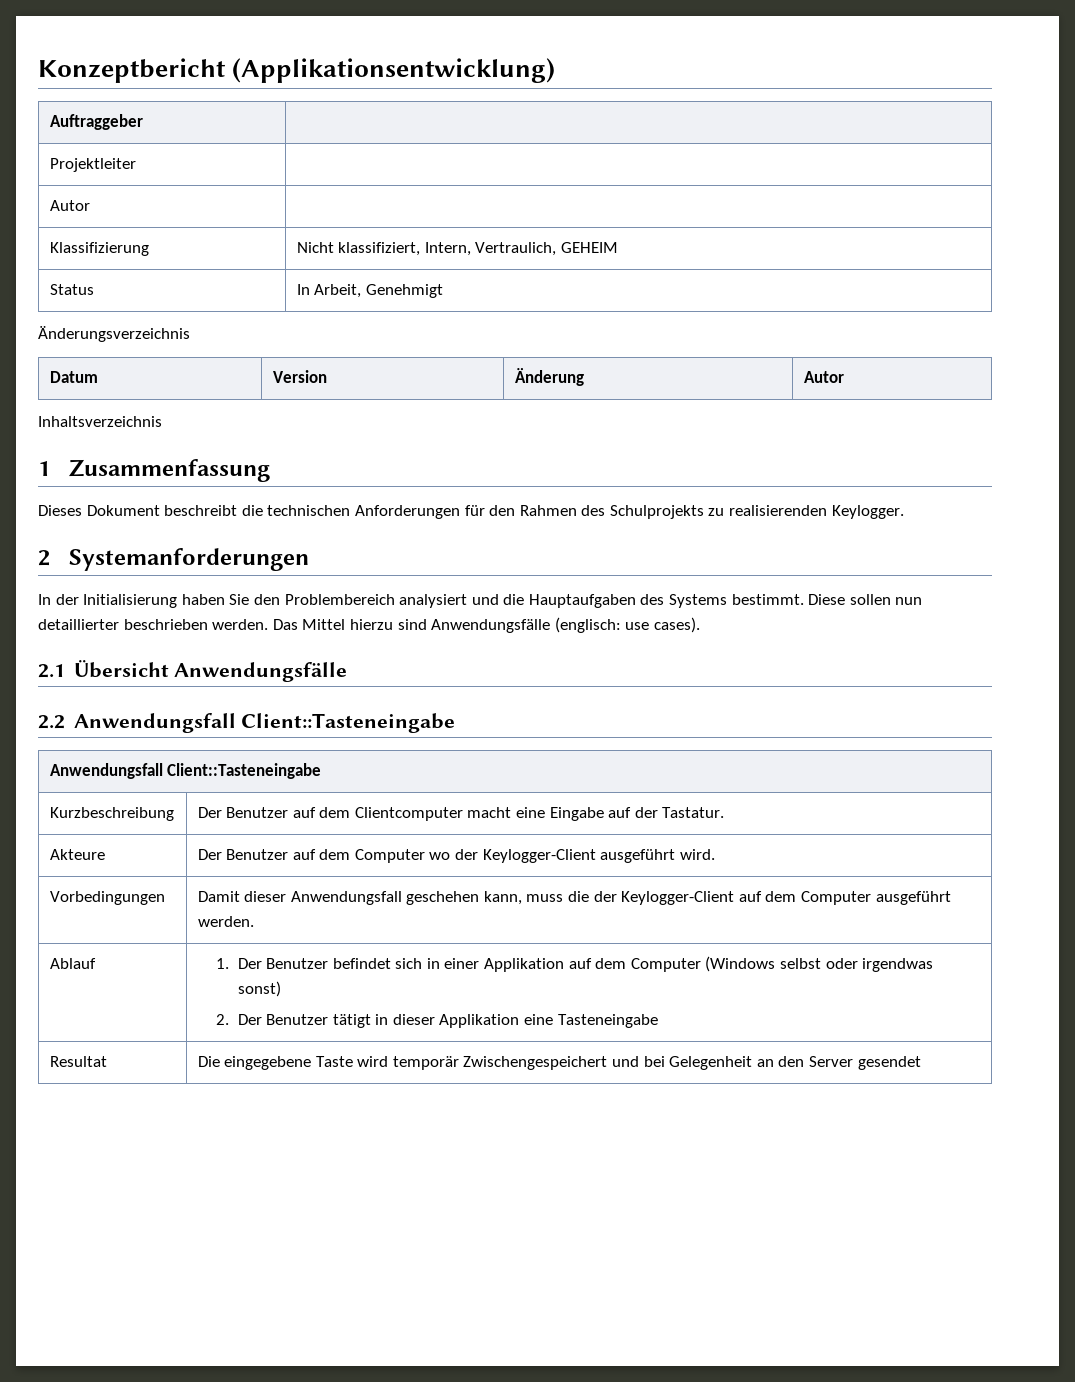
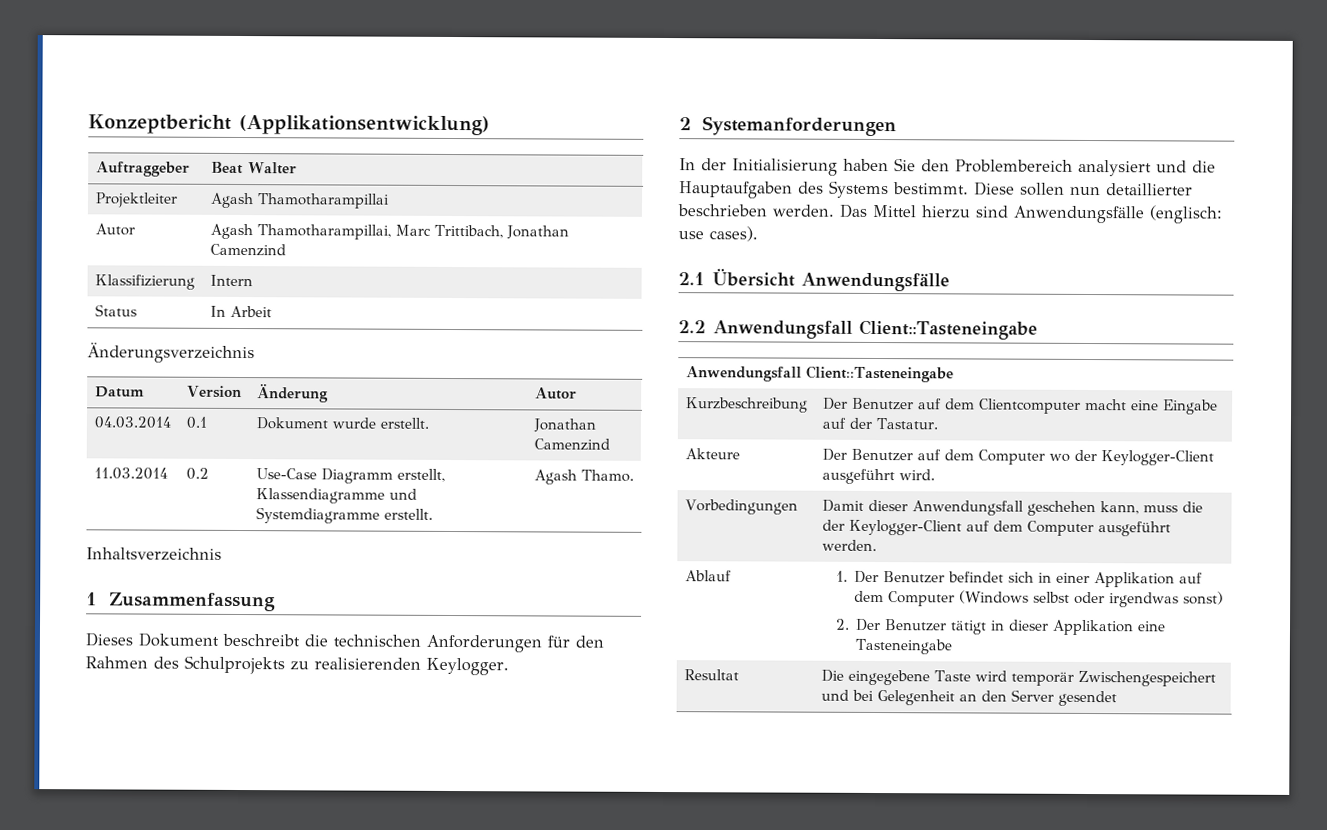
(143, 122) none -> [210,161,297,175] Beat Walter
(136, 165) none -> [209,192,390,209] Agash Thamotharampillai
[49,242,149,256] [296,242,618,256] // Klassifizierung | Nicht klassifiziert, Intern, Vertraulich, GEHEIM -> [209,223,569,240] [209,243,286,257] [94,274,195,290] [209,274,253,287] Agash Thamotharampillai, Marc Trittibach, Jonathan Camenzind // Klassifizierung | Intern
[314,284,443,298] Arbeit, Genehmigt -> [229,305,272,318] Arbeit
(844, 377) none -> [93,416,171,429] [185,416,207,429] [255,417,429,430] [532,418,596,433] [533,438,610,451] [93,467,168,480] [185,467,209,480] [255,468,445,484] [255,488,417,504] [255,507,433,524] [533,469,634,485] // 04.03.2014 | 0.1 | Dokument wurde erstellt. | Jonathan Camenzind // 11.03.2014 | 0.2 | Use-Case Diagramm erstellt, Klassendiagramme und Systemdiagramme erstellt. | Agash Thamo.

